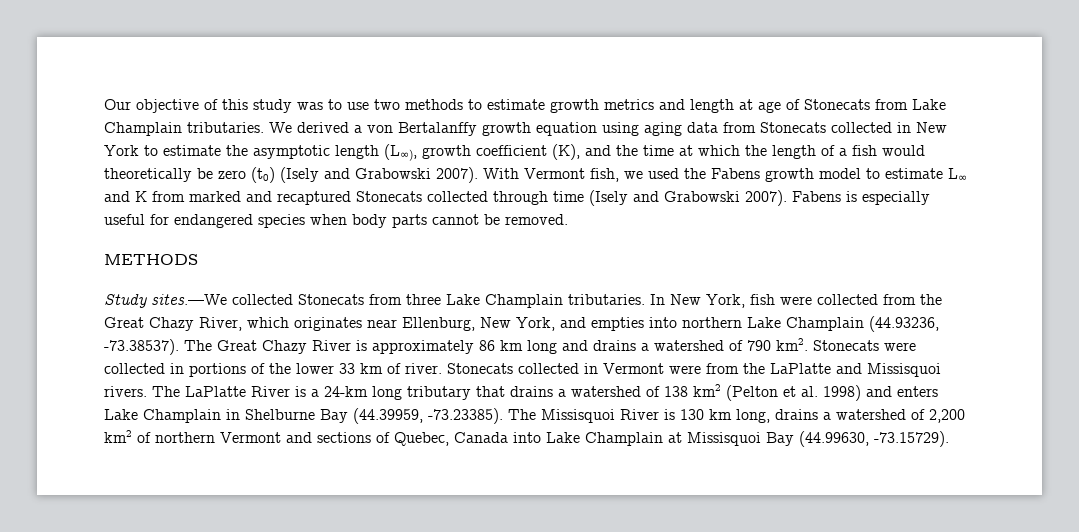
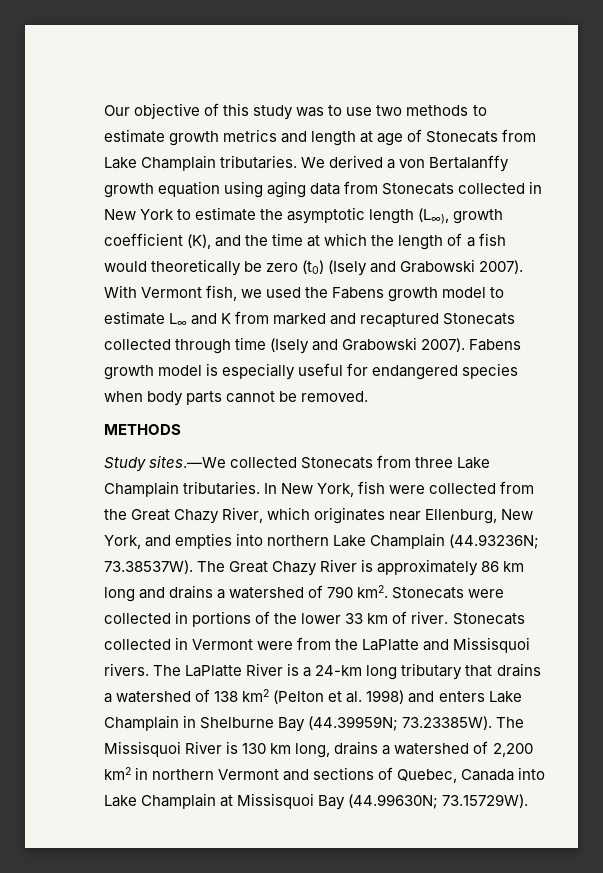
(841, 196) none -> [104,365,203,380] growth model
[869,316,939,332] [104,339,179,355] (44.93236, -73.38537). -> [449,534,540,549] [104,560,193,574] (44.93236N; 73.38537W).
[353,408,503,424] (44.39959, -73.23385). -> [308,716,493,731] (44.39959N; 73.23385W).
[137,432,151,443] of -> [135,767,149,780] in
[799,431,949,447] (44.99630, -73.15729). -> [348,794,529,809] (44.99630N; 73.15729W).

